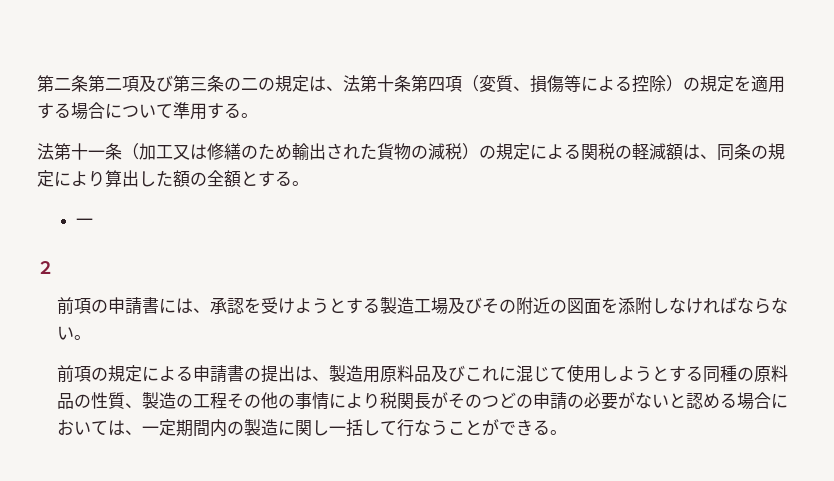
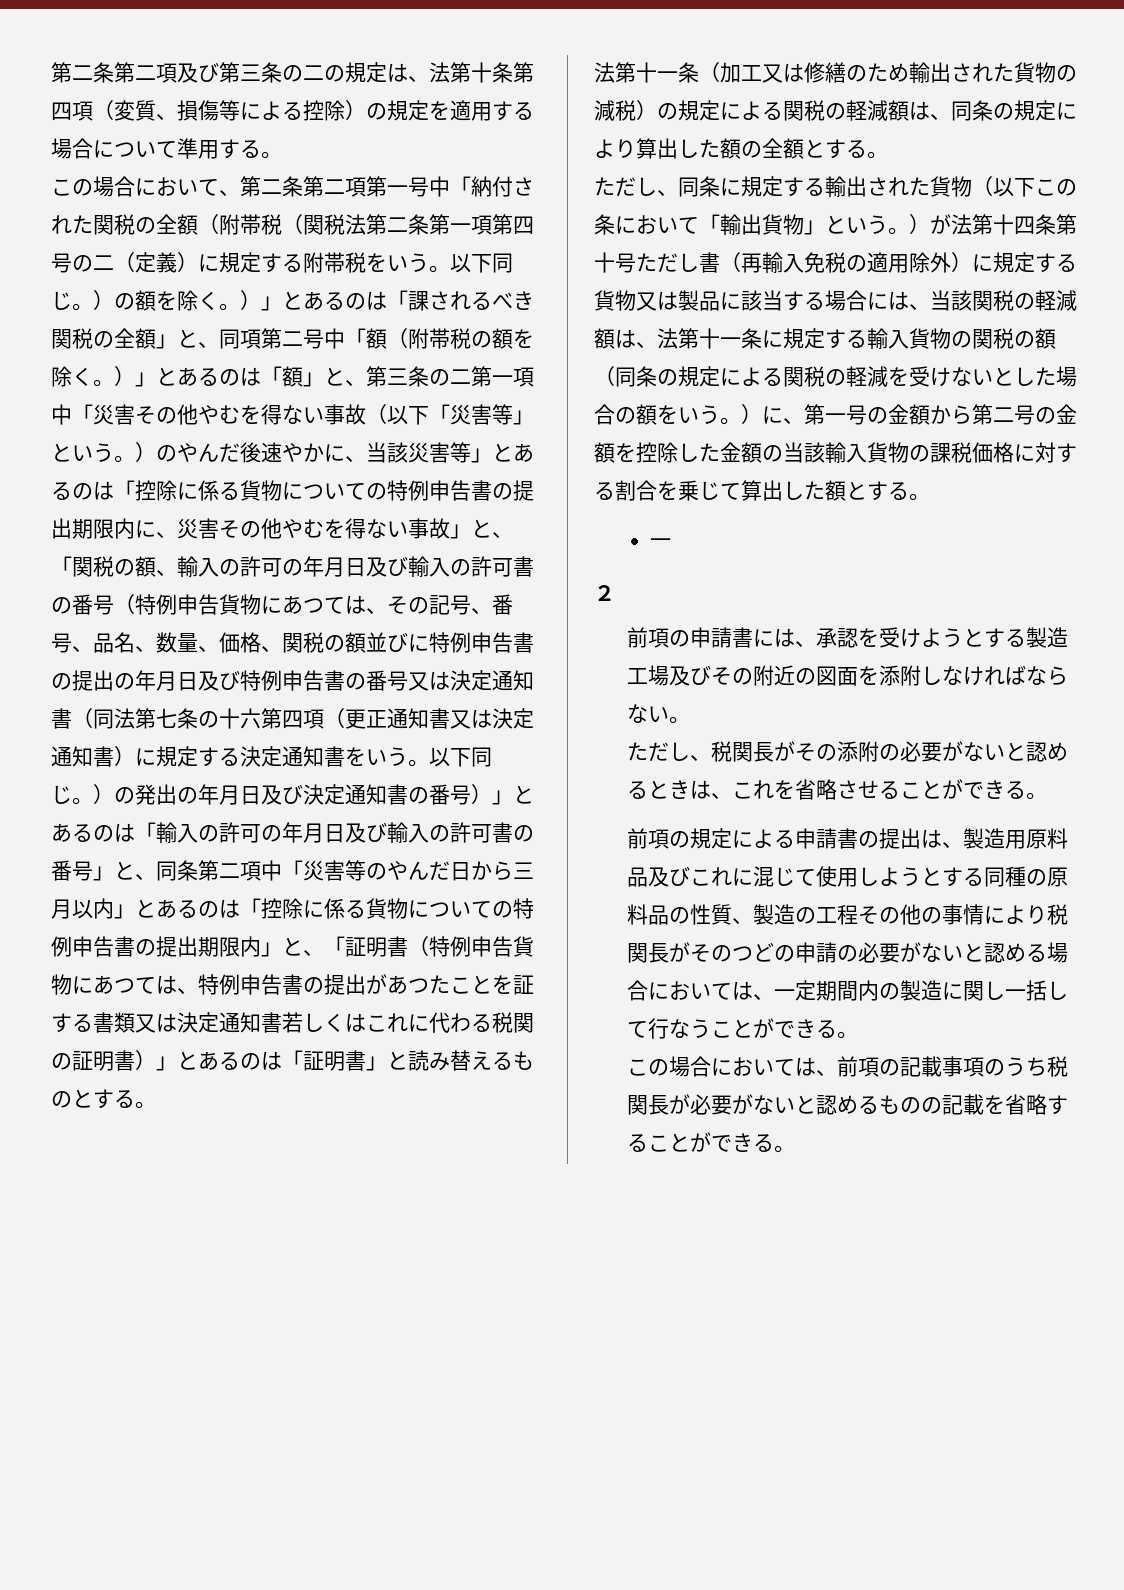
(258, 115) none -> [51,176,534,197] [51,214,534,235] [51,252,513,273] [51,290,534,311] [51,328,534,349] [51,366,534,387] [51,404,534,425] [51,442,534,463] [51,480,534,501] [51,518,513,539] [51,556,534,578] [51,594,513,615] [51,632,534,653] [51,670,534,691] [51,708,534,729] [51,746,492,767] [51,784,534,805] [51,822,534,844] [51,860,534,881] [51,898,534,919] [51,936,534,957] [51,974,534,995] [51,1012,534,1033] [51,1050,534,1071] [51,1089,156,1109] // この場合において、第二条第二項第一号中「納付された関税の全額（附帯税（関税法第二条第一項第四号の二（定義）に規定する附帯税をいう。以下同じ。）の額を除く。）」とあるのは「課されるべき関税の全額」と、同項第二号中「額（附帯税の額を除く。）」とあるのは「額」と、第三条の二第一項中「災害その他やむを得ない事故（以下「災害等」という。）のやんだ後速やかに、当該災害等」とあるのは「控除に係る貨物についての特例申告書の提出期限内に、災害その他やむを得ない事故」と、「関税の額、輸入の許可の年月日及び輸入の許可書の番号（特例申告貨物にあつては、その記号、番号、品名、数量、価格、関税の額並びに特例申告書の提出の年月日及び特例申告書の番号又は決定通知書（同法第七条の十六第四項（更正通知書又は決定通知書）に規定する決定通知書をいう。以下同じ。）の発出の年月日及び決定通知書の番号）」とあるのは「輸入の許可の年月日及び輸入の許可書の番号」と、同条第二項中「災害等のやんだ日から三月以内」とあるのは「控除に係る貨物についての特例申告書の提出期限内」と、「証明書（特例申告貨物にあつては、特例申告書の提出があつたことを証する書類又は決定通知書若しくはこれに代わる税関の証明書）」とあるのは「証明書」と読み替えるものとする。
(309, 183) none -> [594,176,1077,198] [594,214,1077,236] [594,252,1077,274] [594,290,1077,311] [594,328,1056,350] [594,366,1077,387] [594,404,1077,425] [594,442,1077,464] [594,480,930,501] // ただし、同条に規定する輸出された貨物（以下この条において「輸出貨物」という。）が法第十四条第十号ただし書（再輸入免税の適用除外）に規定する貨物又は製品に該当する場合には、当該関税の軽減額は、法第十一条に規定する輸入貨物の関税の額（同条の規定による関税の軽減を受けないとした場合の額をいう。）に、第一号の金額から第二号の金額を控除した金額の当該輸入貨物の課税価格に対する割合を乗じて算出した額とする。
(92, 337) none -> [626,741,1068,762] [626,779,1047,800] // ただし、税関長がその添附の必要がないと認めるときは、これを省略させることができる。
(568, 432) none -> [626,1056,1068,1077] [626,1094,1068,1115] [626,1132,795,1153] // この場合においては、前項の記載事項のうち税関長が必要がないと認めるものの記載を省略することができる。

